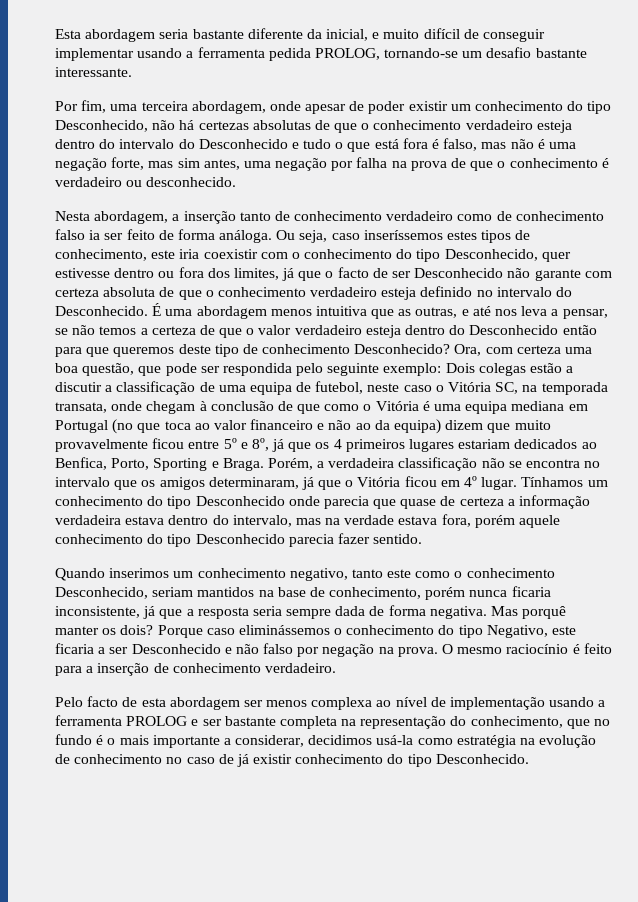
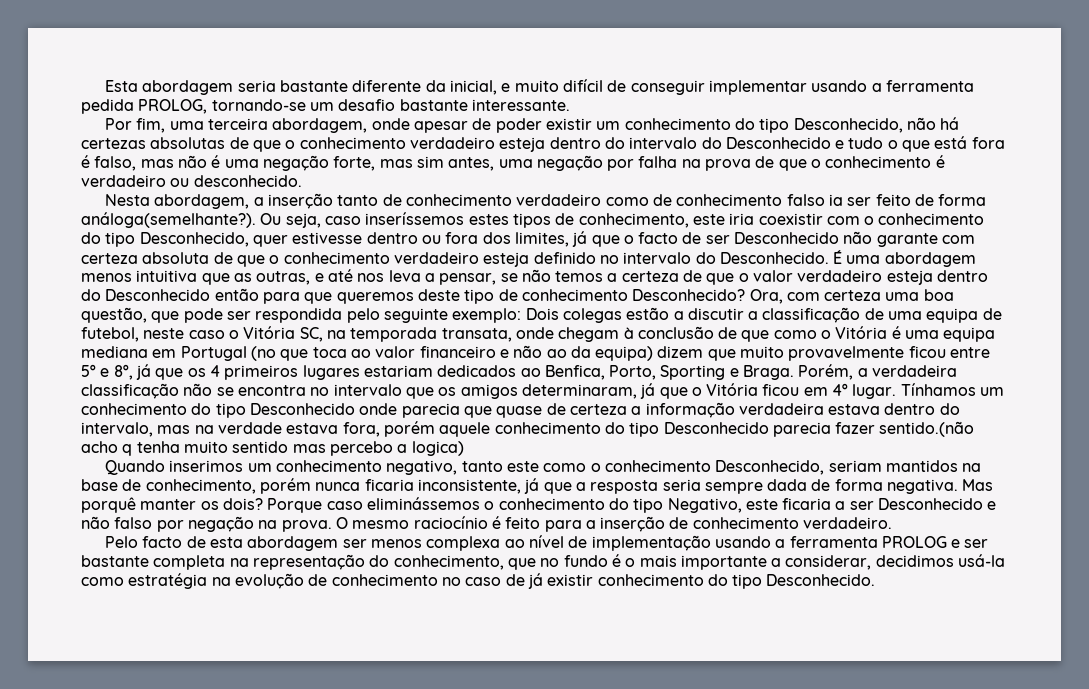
[219,230,273,243] análoga. -> [81,212,256,228] análoga(semelhante?).
[373,534,423,544] sentido. -> [879,421,975,437] [81,441,464,456] sentido.(não acho q tenha muito sentido mas percebo a logica)

